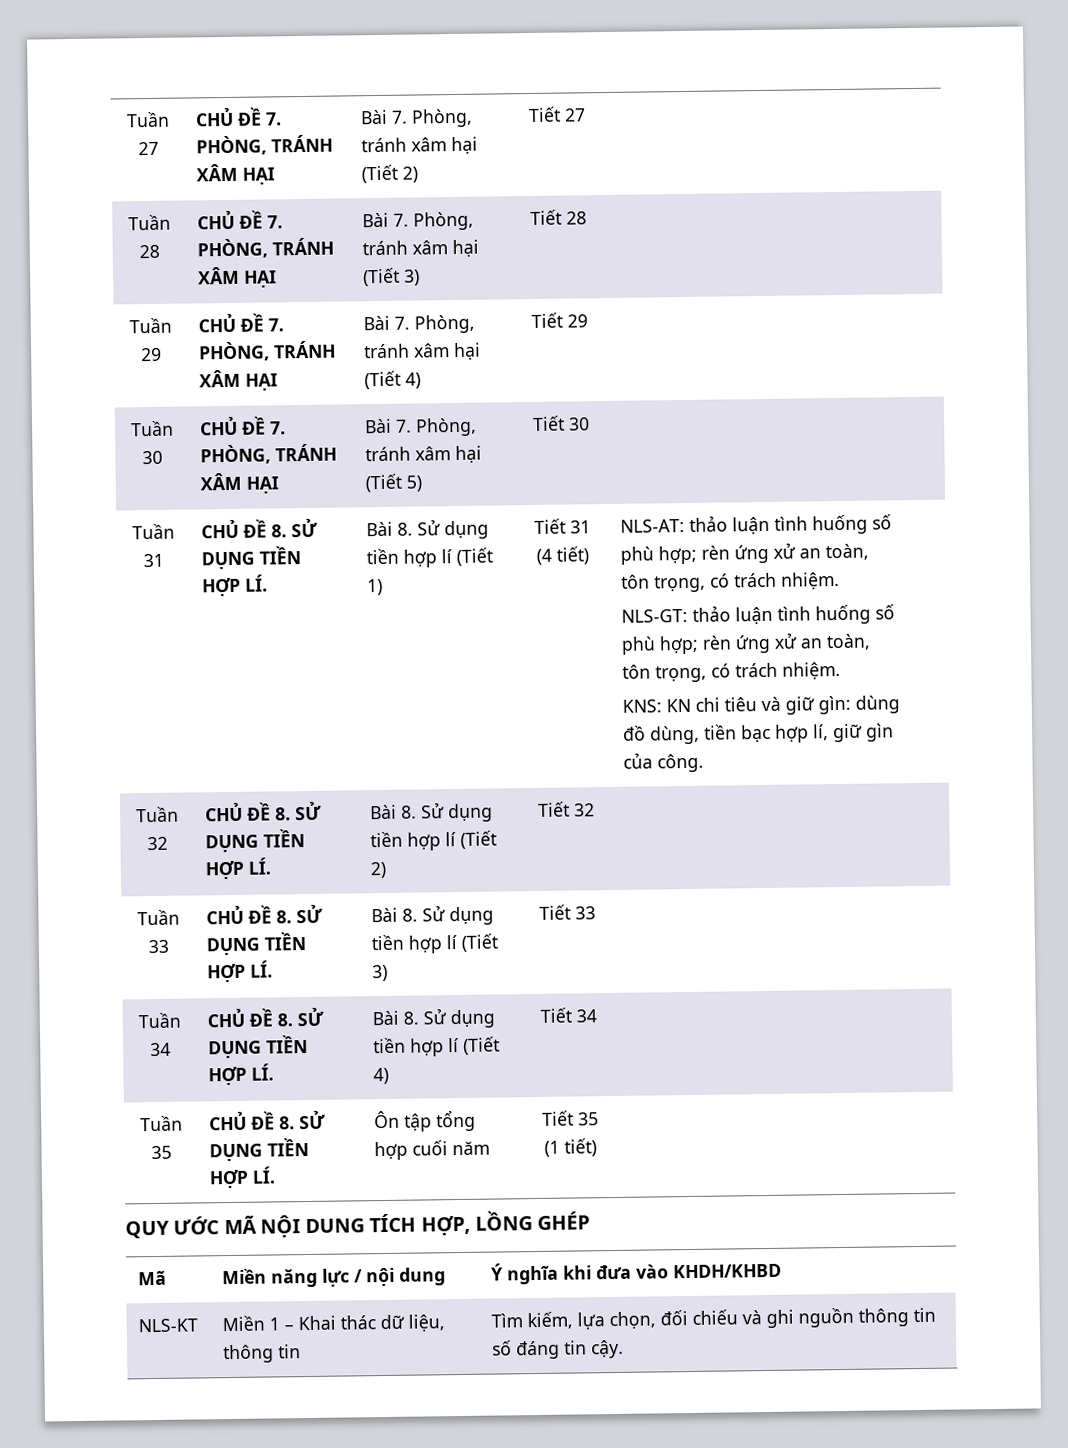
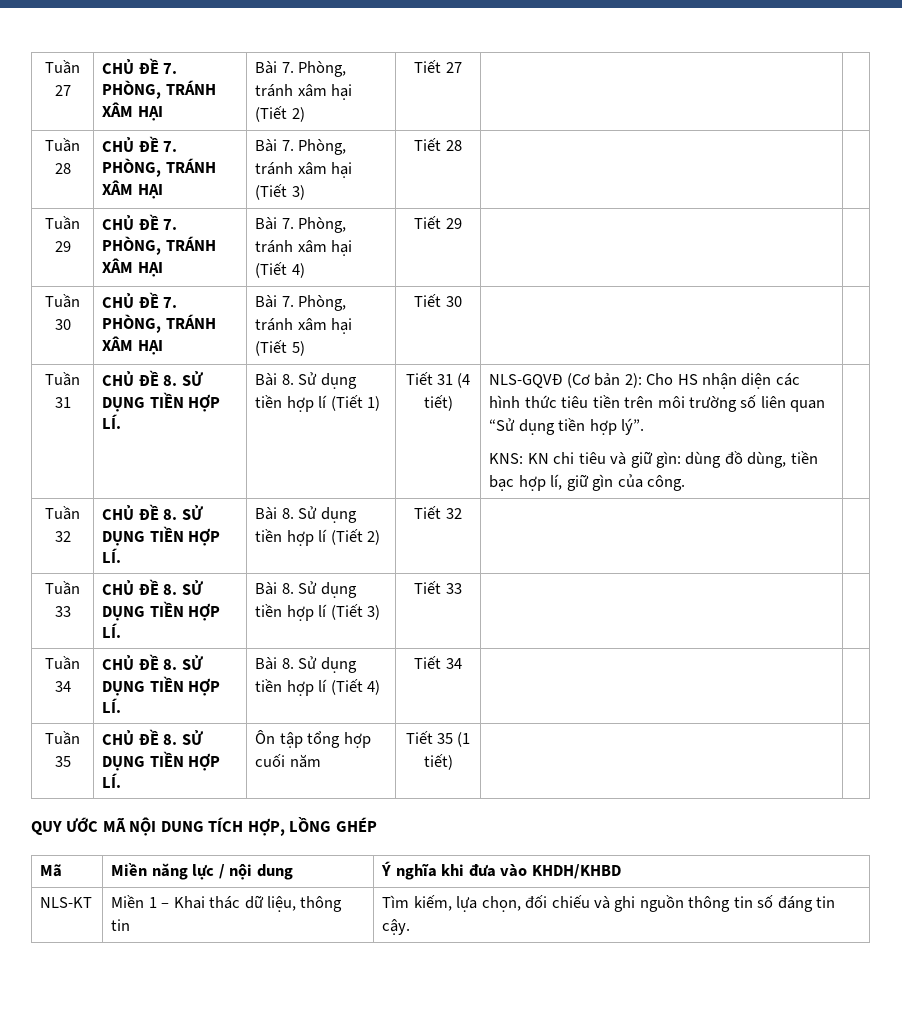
[620,514,893,535] [620,542,870,565] [621,571,841,593] [621,604,896,625] [621,632,872,655] [622,661,842,683] NLS-AT: thảo luận tình huống số phù hợp; rèn ứng xử an toàn, tôn trọng, có trách nhiệm. // NLS-GT: thảo luận tình huống số phù hợp; rèn ứng xử an toàn, tôn trọng, có trách nhiệm. -> [489,373,800,389] [489,395,826,412] [489,418,645,435] NLS-GQVĐ (Cơ bản 2): Cho HS nhận diện các hình thức tiêu tiền trên môi trường số liên quan “Sử dụng tiền hợp lý”.

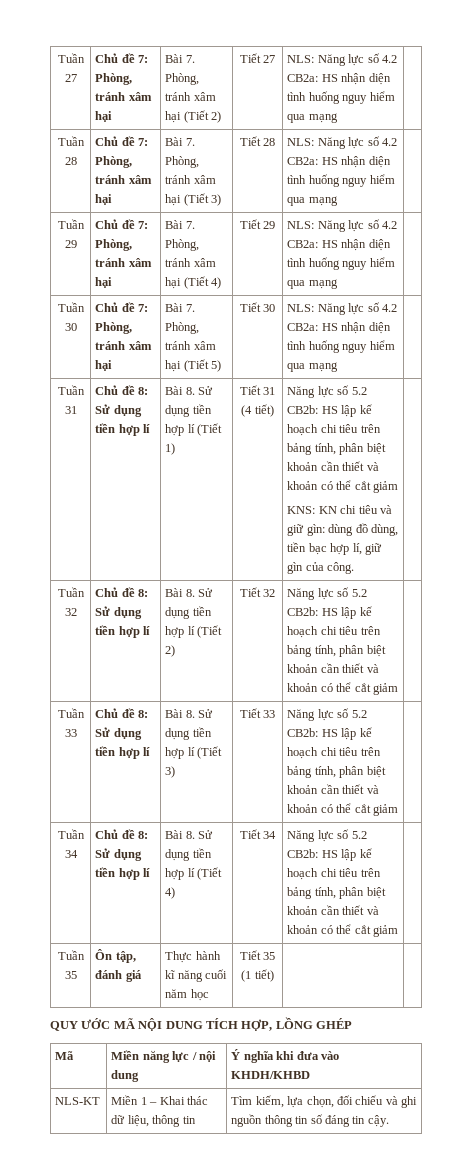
[102,58,178,74] [102,80,216,99] [102,102,163,121] CHỦ ĐỀ 7. PHÒNG, TRÁNH XÂM HẠI -> [95,53,149,63] [95,73,133,85] [95,92,152,101] [95,111,113,122] Chủ đề 7: Phòng, tránh xâm hại
[45,138,80,152] [54,163,71,174] [102,136,178,152] [102,158,216,177] [102,180,163,199] | // Tuần 28 | CHỦ ĐỀ 7. PHÒNG, TRÁNH XÂM HẠI -> [287,53,397,66] [287,73,391,85] [287,91,395,104] [287,113,338,123] [57,136,85,146] [64,157,77,165] [95,136,149,146] [95,156,133,168] [95,175,152,184] [95,194,113,205] NLS: Năng lực số 4.2 CB2a: HS nhận diện tình huống nguy hiểm qua mạng | // Tuần 28 | Chủ đề 7: Phòng, tránh xâm hại
[45,216,80,230] [54,241,71,252] [102,214,178,230] [102,236,216,255] [102,258,163,277] | // Tuần 29 | CHỦ ĐỀ 7. PHÒNG, TRÁNH XÂM HẠI -> [287,136,397,149] [287,156,391,168] [287,174,395,187] [287,196,338,206] [57,219,85,229] [64,240,77,248] [95,219,149,229] [95,239,133,251] [95,258,152,267] [95,277,113,288] NLS: Năng lực số 4.2 CB2a: HS nhận diện tình huống nguy hiểm qua mạng | // Tuần 29 | Chủ đề 7: Phòng, tránh xâm hại
[45,294,80,308] [54,319,71,330] [102,292,178,308] [102,314,216,333] [102,336,163,355] | // Tuần 30 | CHỦ ĐỀ 7. PHÒNG, TRÁNH XÂM HẠI -> [287,219,397,232] [287,239,391,251] [287,257,395,270] [287,279,338,289] [57,302,85,312] [64,323,77,331] [95,302,149,312] [95,322,133,334] [95,341,152,350] [95,360,113,371] NLS: Năng lực số 4.2 CB2a: HS nhận diện tình huống nguy hiểm qua mạng | // Tuần 30 | Chủ đề 7: Phòng, tránh xâm hại
[45,372,80,386] [54,397,71,408] [102,370,203,386] [102,392,221,412] [102,414,122,429] | // Tuần 31 | CHỦ ĐỀ 8. SỬ DỤNG TIỀN HỢP LÍ. -> [287,302,397,315] [287,322,391,334] [287,340,395,353] [287,362,338,372] [57,385,85,395] [64,406,77,414] [95,385,149,395] [95,404,142,417] [95,423,151,436] NLS: Năng lực số 4.2 CB2a: HS nhận diện tình huống nguy hiểm qua mạng | // Tuần 31 | Chủ đề 8: Sử dụng tiền hợp lí
[489,373,800,389] [489,395,826,412] [489,418,645,435] NLS-GQVĐ (Cơ bản 2): Cho HS nhận diện các hình thức tiêu tiền trên môi trường số liên quan “Sử dụng tiền hợp lý”. -> [287,385,367,398] [287,404,372,417] [287,424,381,436] [287,443,386,455] [287,461,379,471] [287,480,398,493] Năng lực số 5.2 CB2b: HS lập kế hoạch chi tiêu trên bảng tính, phân biệt khoản cần thiết và khoản có thể cắt giảm
[102,504,203,520] [102,526,221,546] [102,548,122,563] CHỦ ĐỀ 8. SỬ DỤNG TIỀN HỢP LÍ. -> [95,587,149,597] [95,606,142,619] [95,625,151,638] Chủ đề 8: Sử dụng tiền hợp lí
[45,581,80,595] [54,606,71,617] [102,579,203,595] [102,601,221,621] [102,623,122,638] | // Tuần 33 | CHỦ ĐỀ 8. SỬ DỤNG TIỀN HỢP LÍ. -> [287,587,367,600] [287,606,372,619] [287,626,381,638] [287,645,386,657] [287,663,379,673] [287,682,398,695] [57,708,85,718] [64,729,77,737] [95,708,149,718] [95,727,142,740] [95,746,151,759] Năng lực số 5.2 CB2b: HS lập kế hoạch chi tiêu trên bảng tính, phân biệt khoản cần thiết và khoản có thể cắt giảm | // Tuần 33 | Chủ đề 8: Sử dụng tiền hợp lí
[45,656,80,670] [54,681,71,692] [102,654,203,670] [102,676,221,696] [102,698,122,713] | // Tuần 34 | CHỦ ĐỀ 8. SỬ DỤNG TIỀN HỢP LÍ. -> [287,708,367,721] [287,727,372,740] [287,747,381,759] [287,766,386,778] [287,784,379,794] [287,803,398,816] [57,829,85,839] [64,850,78,858] [95,829,149,839] [95,848,142,861] [95,867,151,880] Năng lực số 5.2 CB2b: HS lập kế hoạch chi tiêu trên bảng tính, phân biệt khoản cần thiết và khoản có thể cắt giảm | // Tuần 34 | Chủ đề 8: Sử dụng tiền hợp lí
[45,731,80,745] [54,756,71,767] [102,729,203,745] [102,751,221,771] [102,773,122,788] [255,730,371,748] | // Tuần 35 | CHỦ ĐỀ 8. SỬ DỤNG TIỀN HỢP LÍ. | Ôn tập tổng hợp -> [287,829,367,842] [287,848,372,861] [287,868,381,880] [287,887,386,899] [287,905,379,915] [287,924,398,937] [57,950,85,960] [64,971,77,979] [95,949,136,963] [95,970,142,982] [165,951,221,963] [165,970,203,982] Năng lực số 5.2 CB2b: HS lập kế hoạch chi tiêu trên bảng tính, phân biệt khoản cần thiết và khoản có thể cắt giảm | // Tuần 35 | Ôn tập, đánh giá | Thực hành kĩ năng
(321, 761) none -> [190,989,209,1001] học

